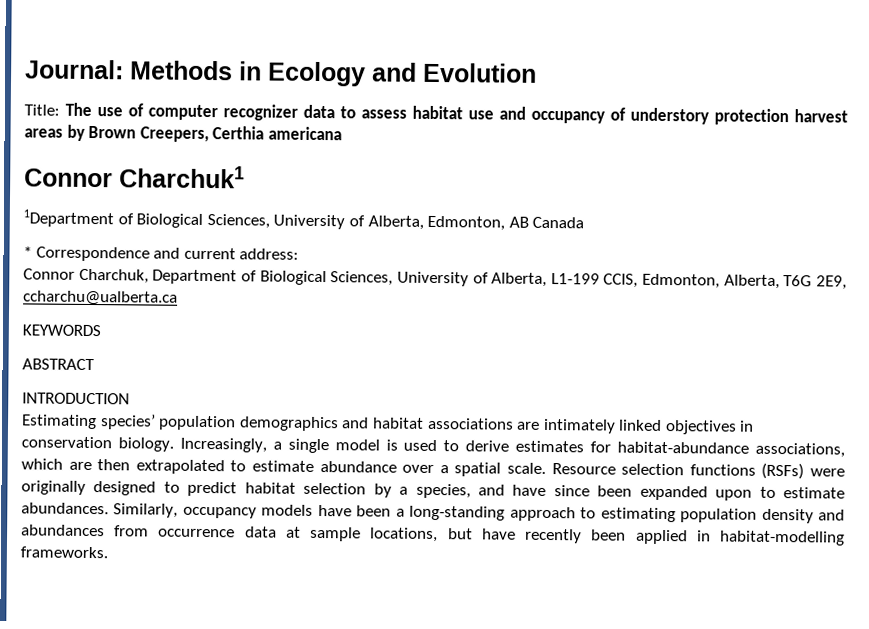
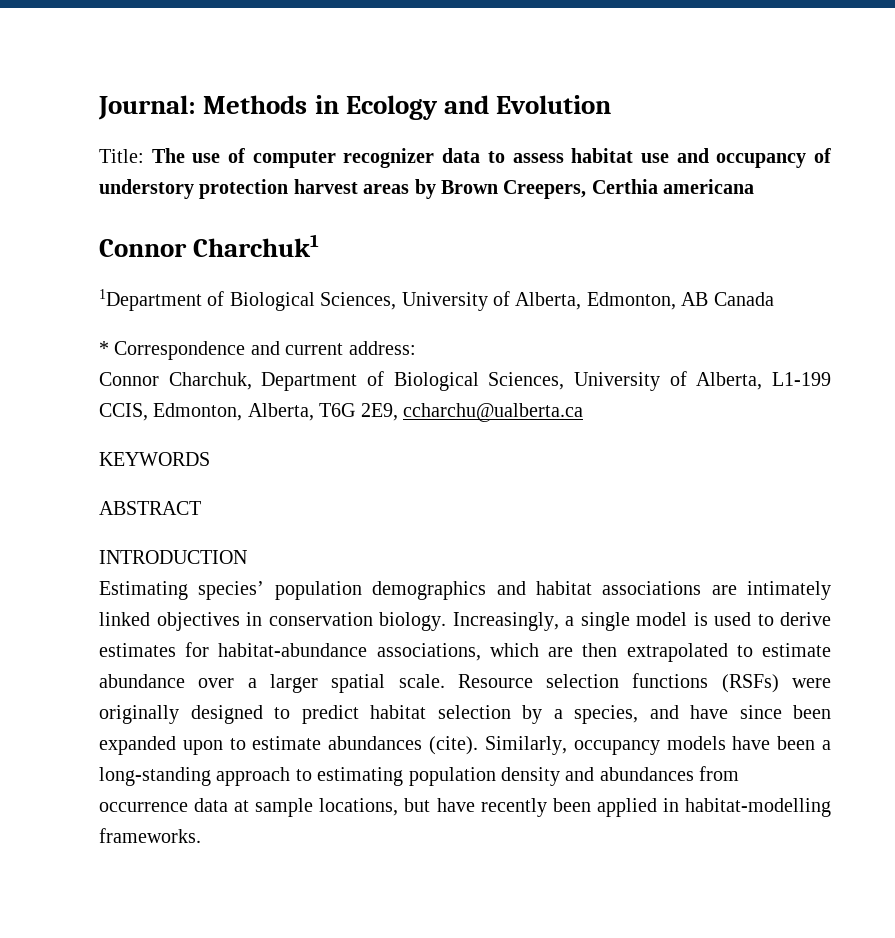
(449, 469) none -> [269,674,318,693] larger
[21,502,109,515] abundances. -> [328,736,479,755] abundances (cite).

